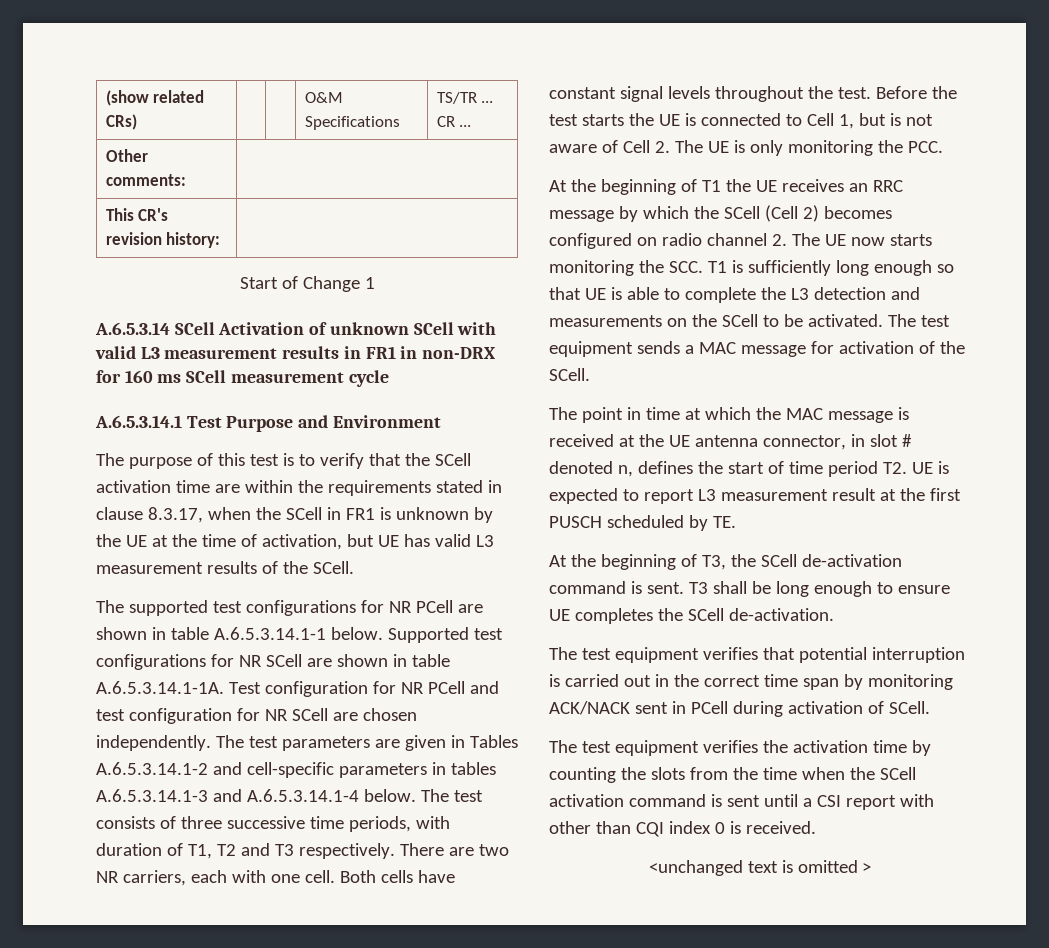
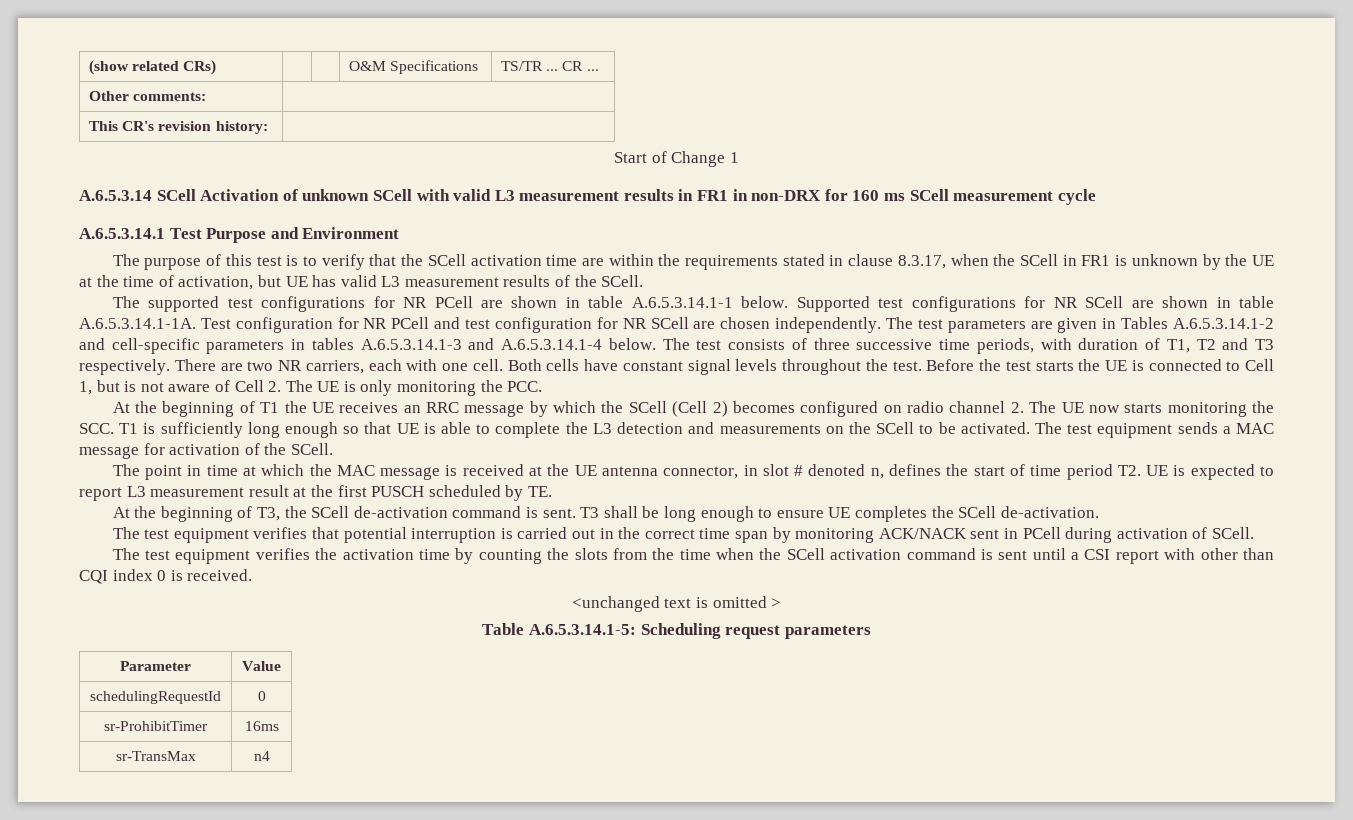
(872, 868) none -> [482,623,871,639] [120,661,191,671] [242,661,281,671] [90,691,221,704] [257,691,266,701] [104,721,208,731] [244,721,279,731] [115,751,196,761] [253,751,270,761] // Table A.6.5.3.14.1-5: Scheduling request parameters // Parameter | Value // schedulingRequestId | 0 // sr-ProhibitTimer | 16ms // sr-TransMax | n4

